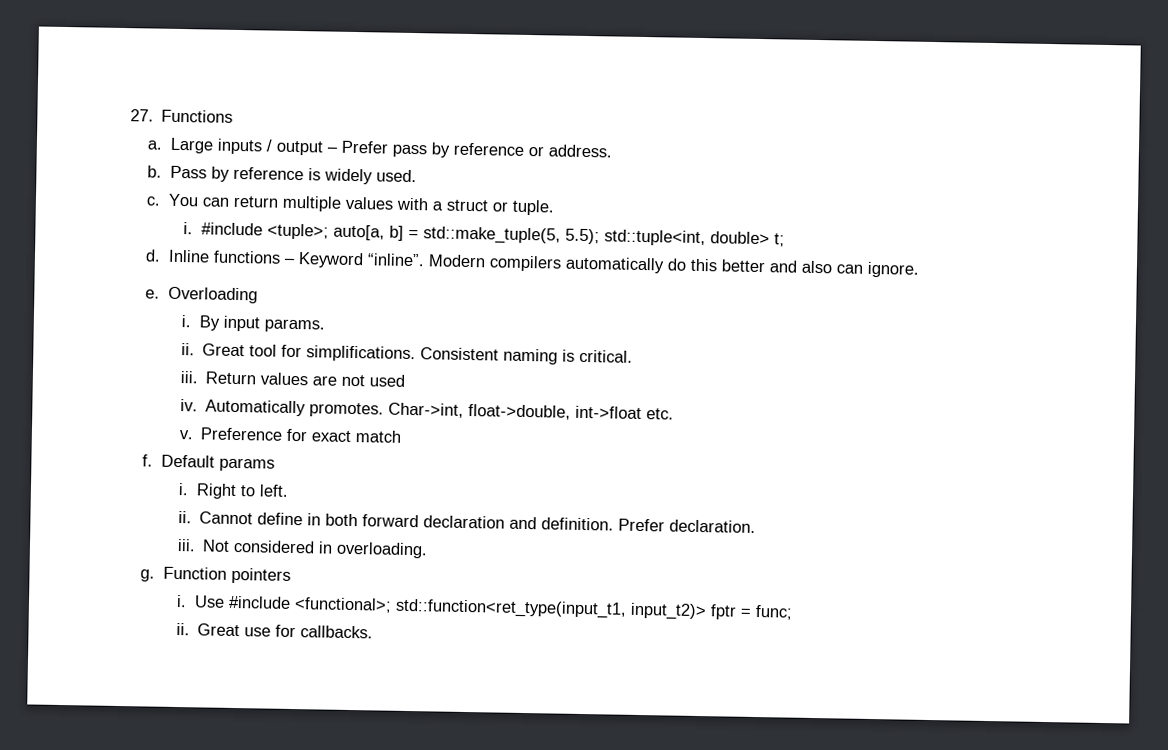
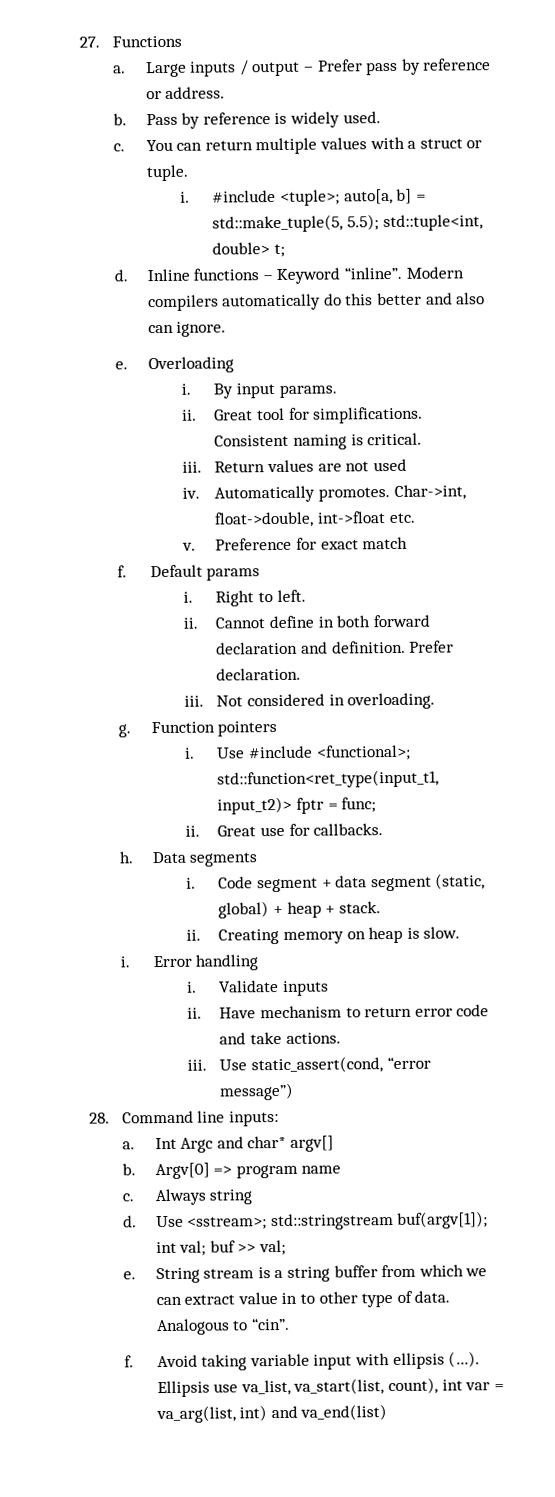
(373, 632) none -> [118,851,259,867] [185,873,486,893] [218,901,381,919] [185,926,461,945] [119,954,259,971] [186,979,330,996] [186,1004,490,1019] [219,1031,341,1045] [186,1056,431,1074] [219,1082,295,1101] [88,1110,279,1127] [121,1135,335,1153] [121,1162,342,1180] [121,1188,253,1206] [122,1211,489,1231] [155,1239,287,1256] [122,1264,488,1284] [155,1290,451,1308] [155,1317,290,1336] [123,1351,481,1371] [156,1377,504,1398] [155,1404,388,1424] // h. Data segments // i. Code segment + data segment (static, global) + heap + stack. // ii. Creating memory on heap is slow. // i. Error handling // i. Validate inputs // ii. Have mechanism to return error code and take actions. // iii. Use static_assert(cond, “error message”) // 28. Command line inputs: // a. Int Argc and char* argv[] // b. Argv[0] => program name // c. Always string // d. Use <sstream>; std::stringstream buf(argv[1]); int val; buf >> val; // e. String stream is a string buffer from which we can extract value in to other type of data. Analogous to “cin”. // f. Avoid taking variable input with ellipsis (…). Ellipsis use va_list, va_start(list, count), int var = va_arg(list, int) and va_end(list)

